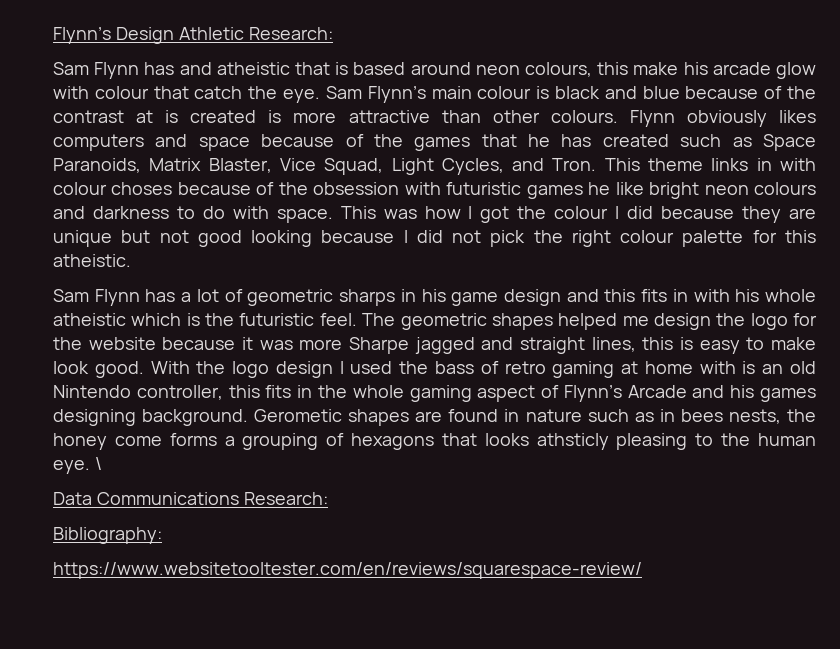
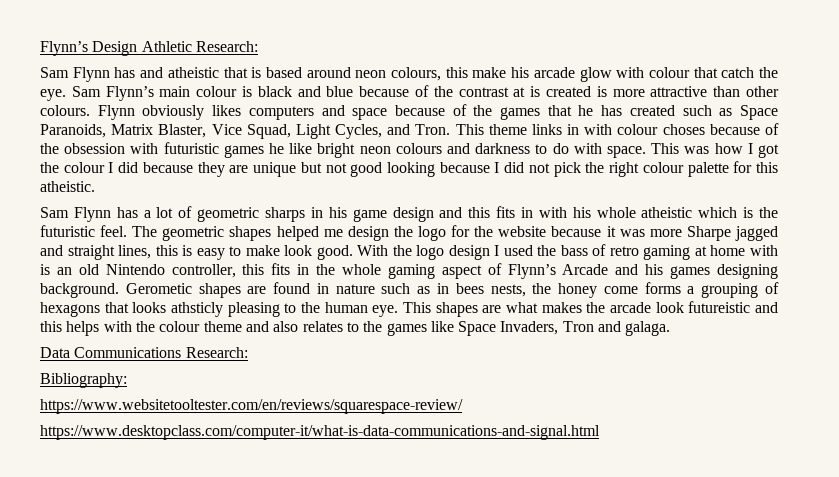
[94,457,102,470] \ -> [403,301,778,317] [40,321,671,336] This shapes are what makes the arcade look futureistic and this helps with the colour theme and also relates to the games like Space Invaders, Tron and galaga.
(642, 570) none -> [40,425,600,440] // https://www.desktopclass.com/computer-it/what-is-data-communications-and-signal.html

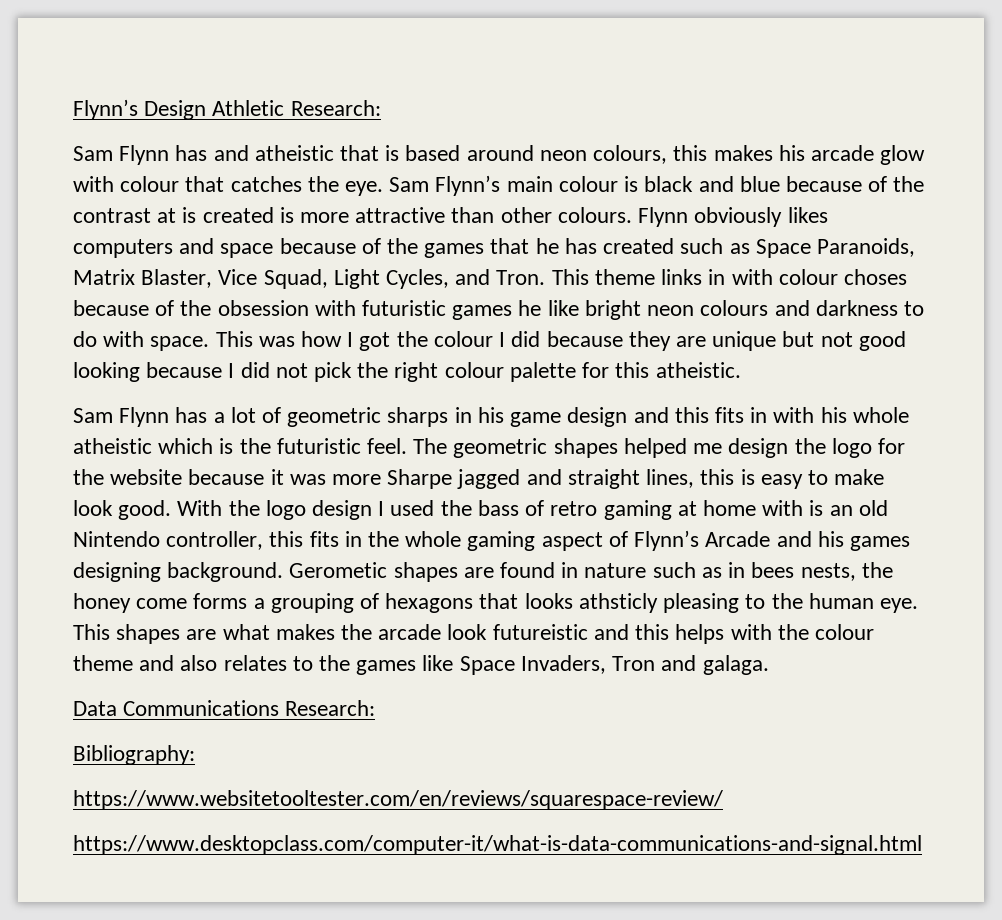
[472,67,507,78] make -> [713,145,773,161] makes
[721,67,755,78] catch -> [230,176,302,192] catches

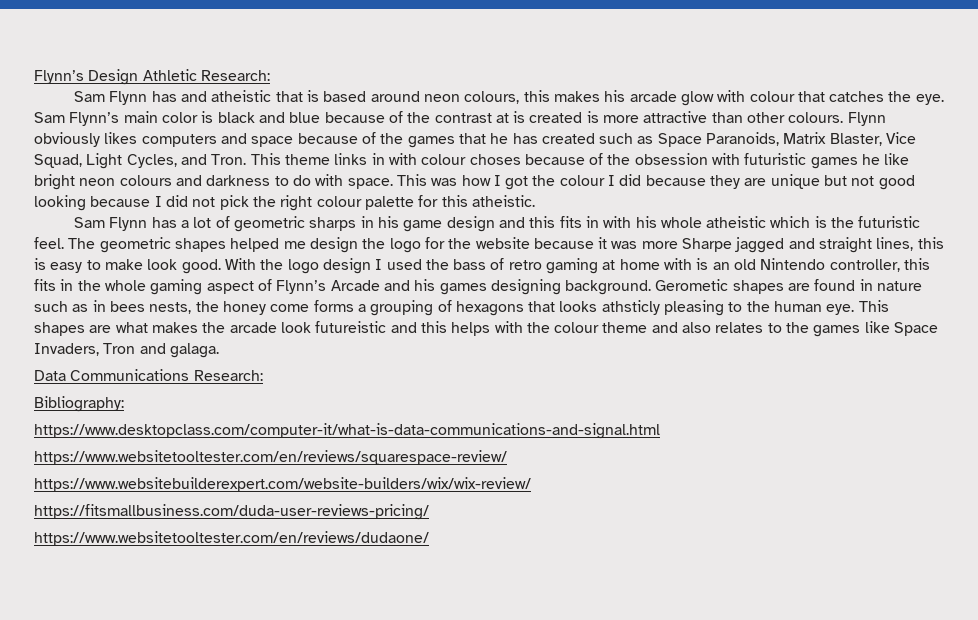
[558,176,618,192] colour -> [161,112,198,123] color
(195, 755) none -> [34,423,660,439] // https://www.desktopclass.com/computer-it/what-is-data-communications-and-signal.html
[73,835,922,855] https://www.desktopclass.com/computer-it/what-is-data-communications-and-signal.html -> [34,477,531,492] [34,504,429,520] [34,531,429,546] https://www.websitebuilderexpert.com/website-builders/wix/wix-review/ // https://fitsmallbusiness.com/duda-user-reviews-pricing/ // https://www.websitetooltester.com/en/reviews/dudaone/

